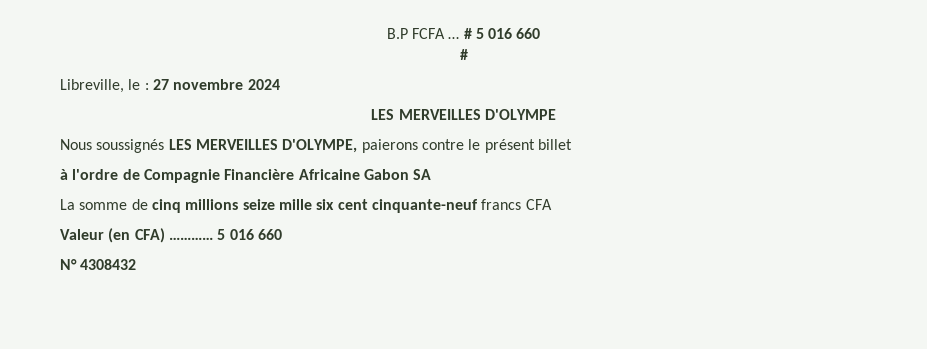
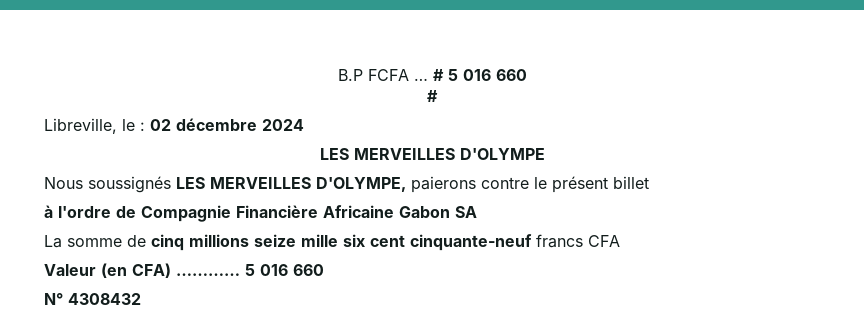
[152,79,244,90] 27 novembre -> [150,118,257,131] 02 décembre

